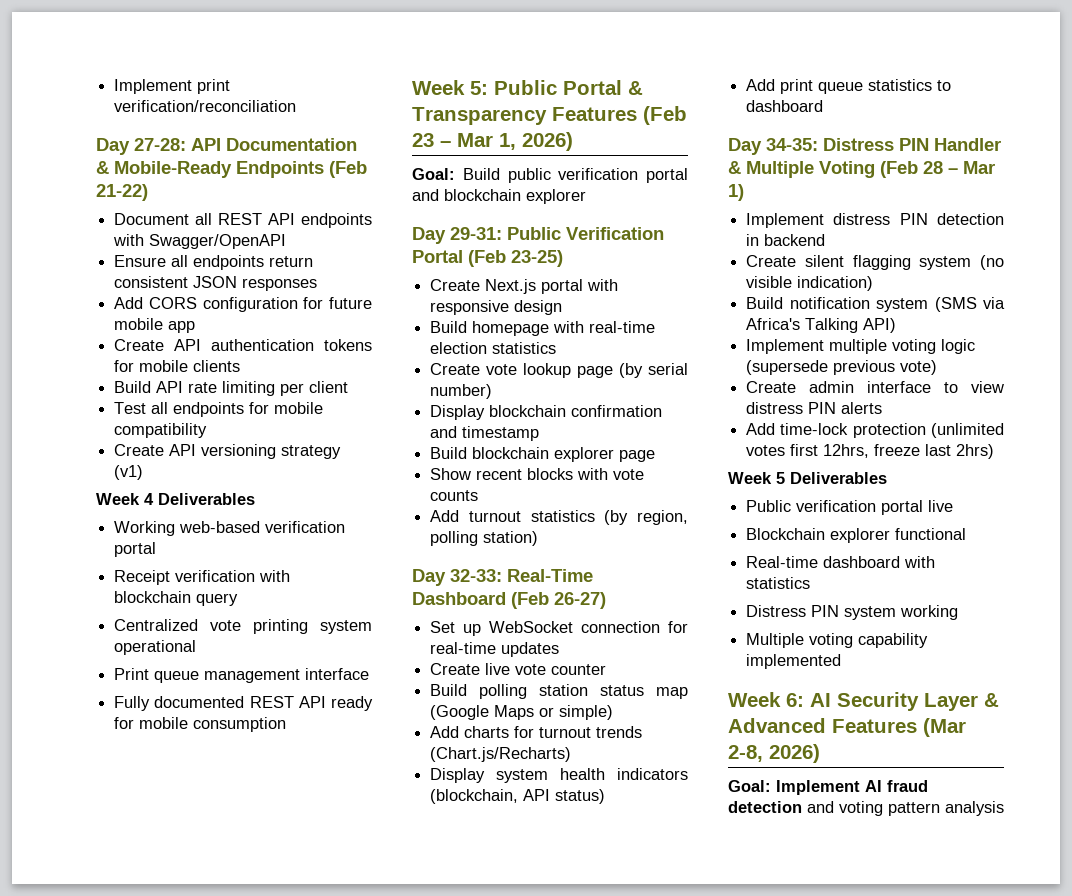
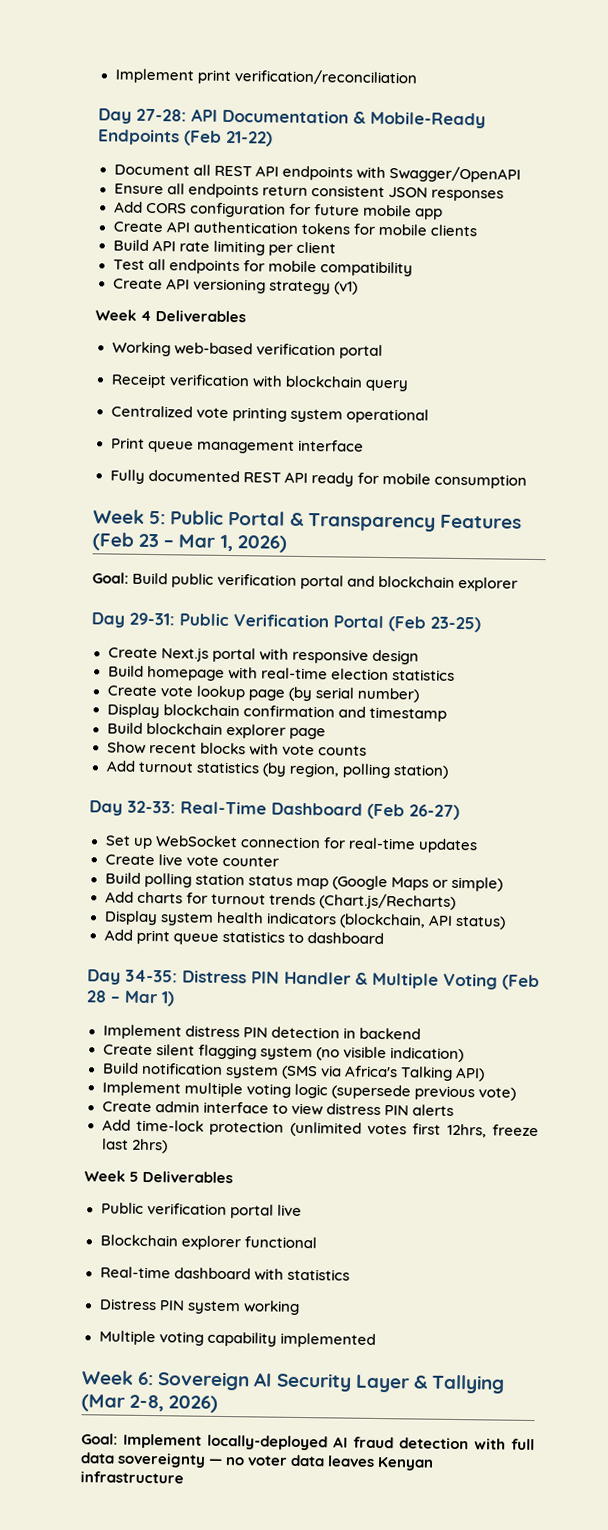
(804, 700) none -> [157,1371,251,1391] Sovereign
[728,718,917,733] Advanced Features -> [430,1374,505,1394] Tallying
(860, 787) none -> [207,1434,328,1451] locally-deployed
[807,801,1004,816] and voting pattern analysis -> [474,1438,535,1451] [80,1452,435,1471] [80,1471,184,1484] with full data sovereignty — no voter data leaves Kenyan infrastructure

